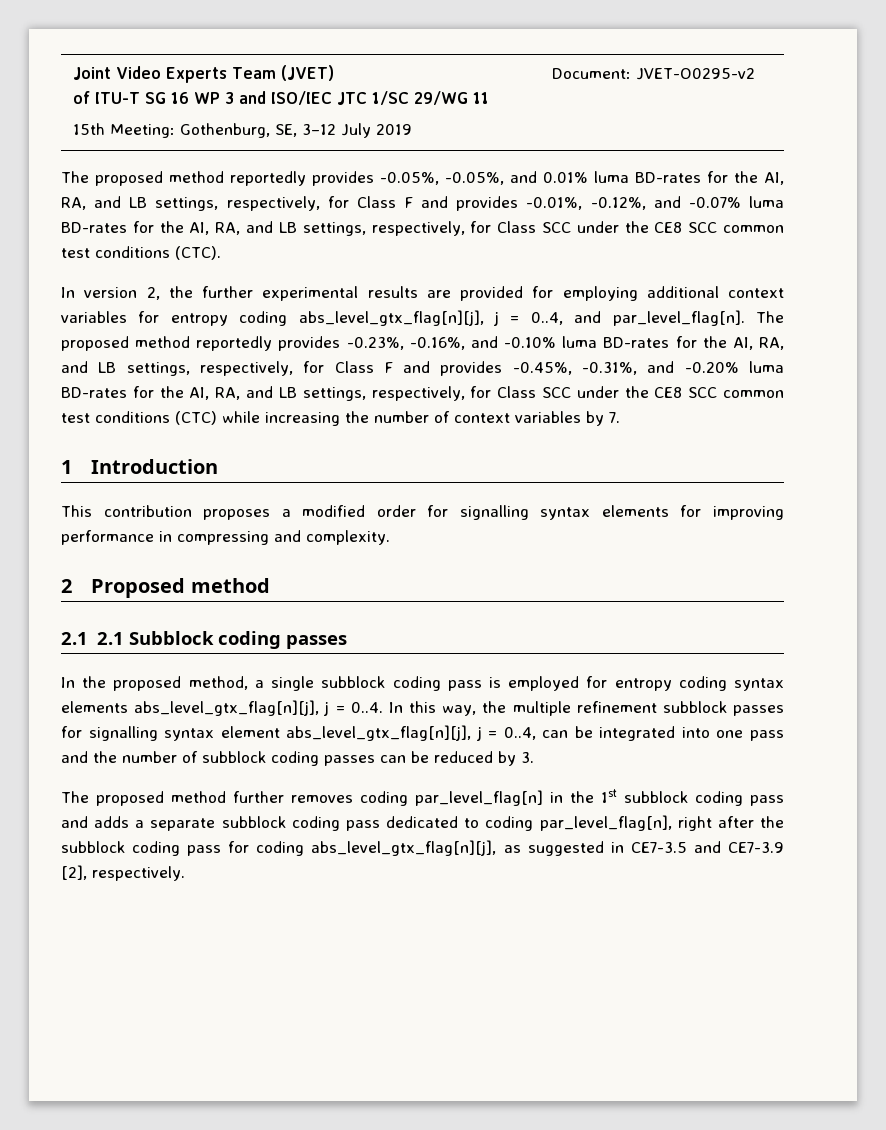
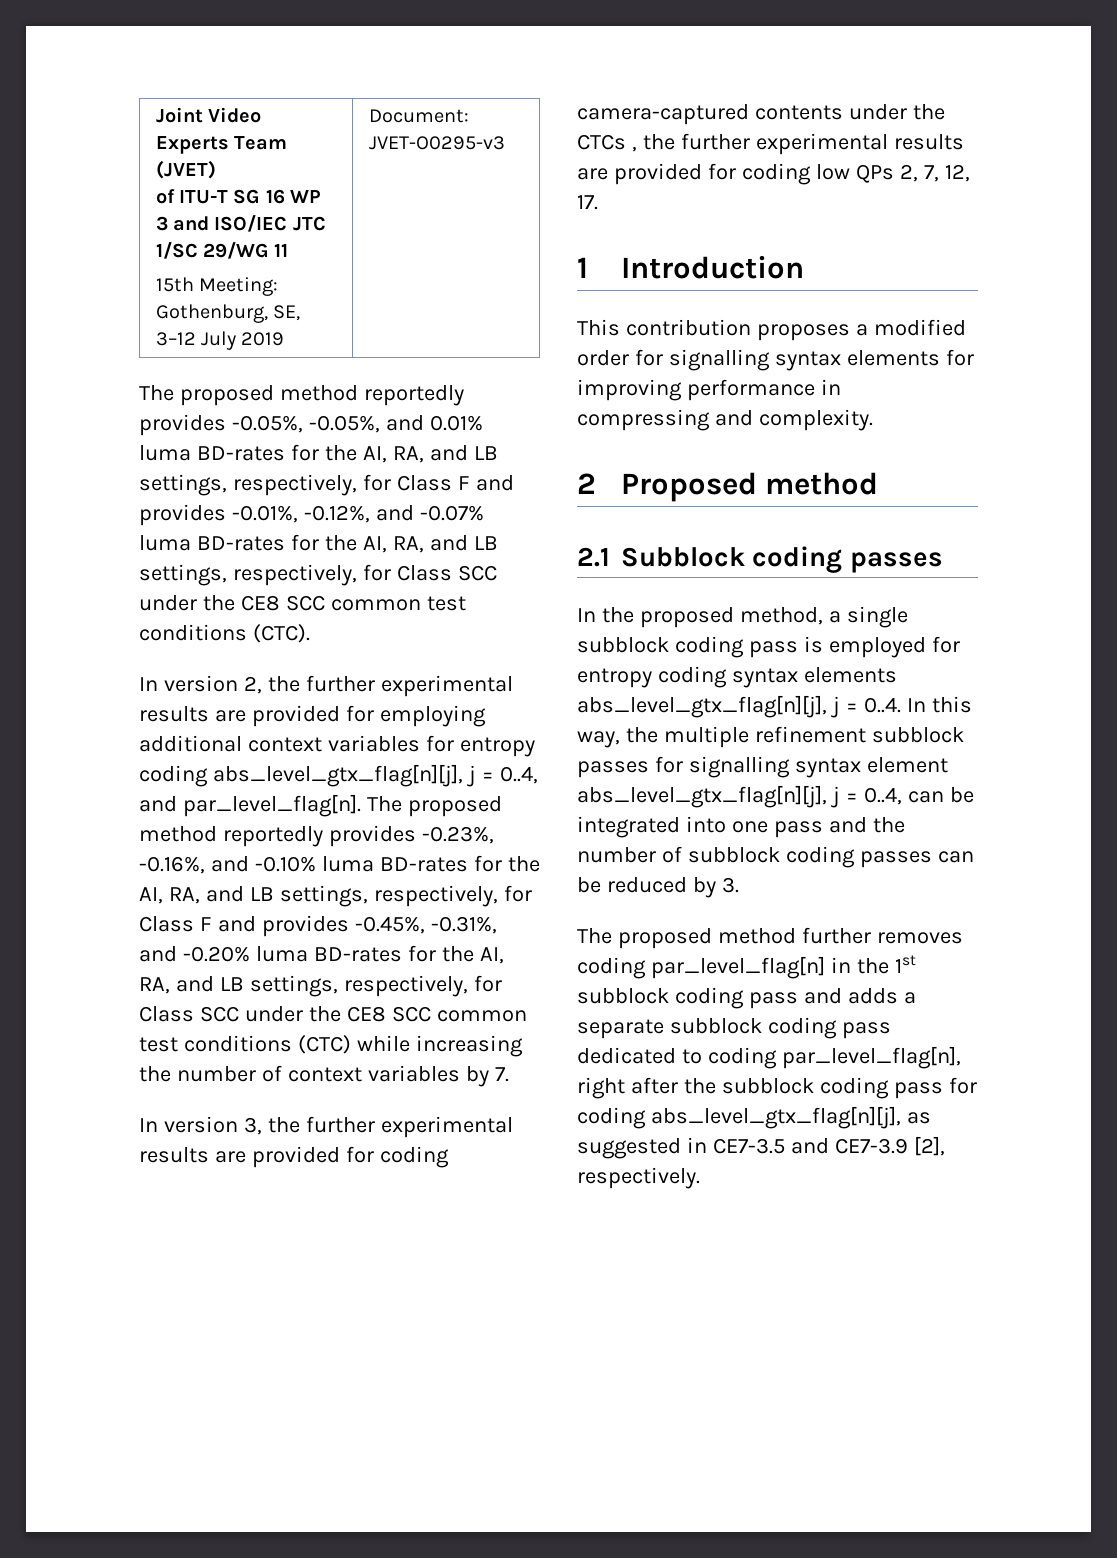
[636,68,756,80] JVET-O0295-v2 -> [368,136,505,150] JVET-O0295-v3
(620, 417) none -> [139,1116,513,1138] [139,1146,449,1168] [577,104,945,125] [577,133,964,155] [577,163,970,185] [577,195,598,210] // In version 3, the further experimental results are provided for coding camera-captured contents under the CTCs , the further experimental results are provided for coding low QPs 2, 7, 12, 17.
[96,632,124,645] 2.1 -> (610, 557) none

